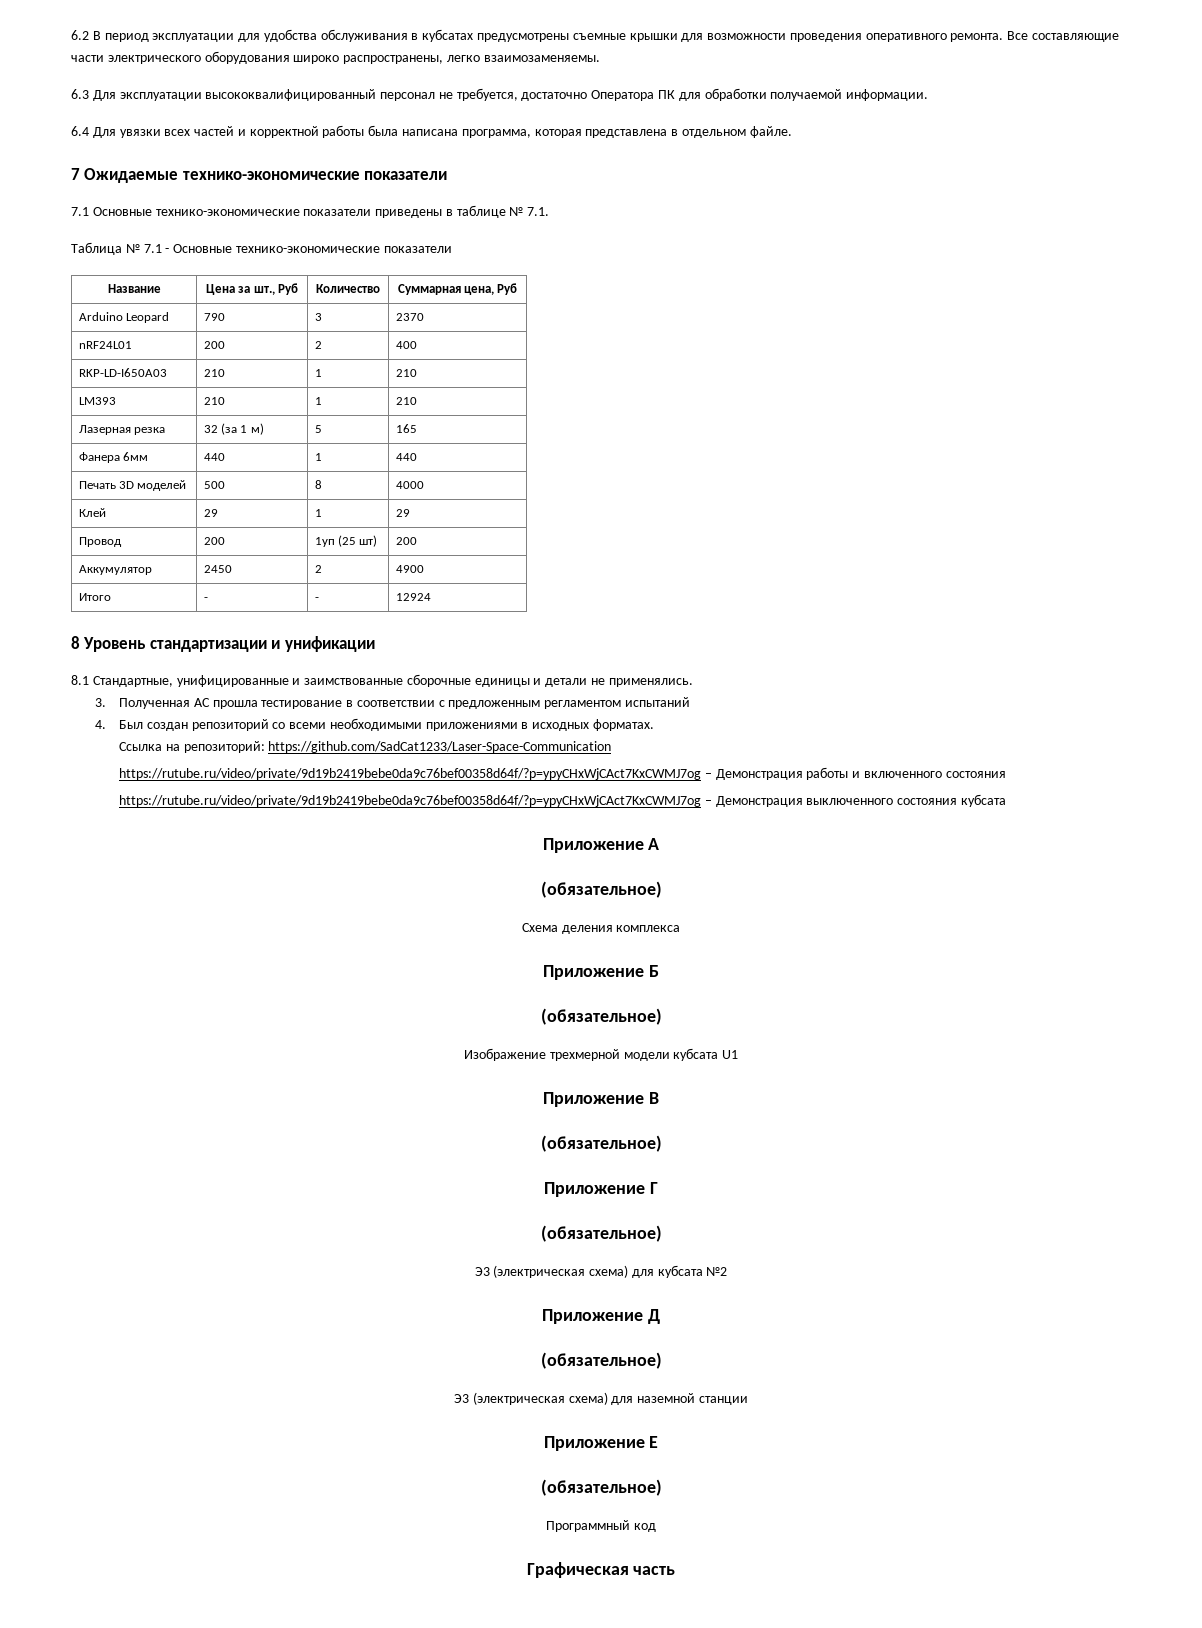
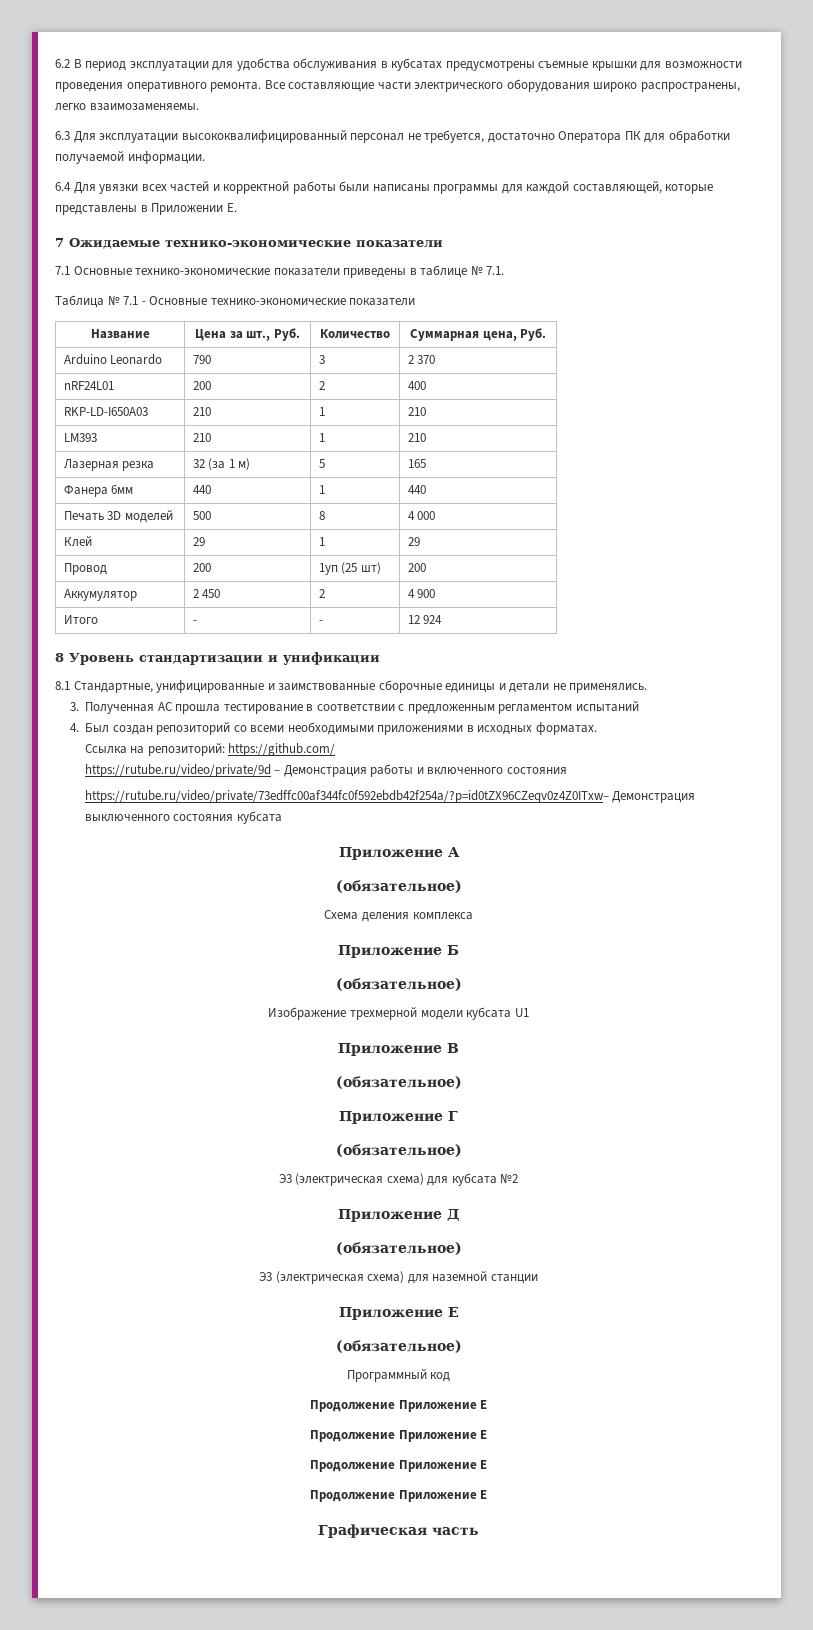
[368,125,792,138] была написана программа, которая представлена в отдельном файле. -> [339,181,714,194] [55,203,237,215] были написаны программы для каждой составляющей, которые представлены в Приложении E.
[278,283,299,295] Руб -> [273,328,300,341] Руб.
[497,283,518,295] Руб -> [520,328,547,341] Руб.
[125,312,169,323] Leopard -> [110,354,163,365] Leonardo
[395,313,424,321] 2370 -> [407,355,436,364] 2 370
[395,481,424,489] 4000 -> [407,511,436,520] 4 000
[203,565,232,573] [314,565,322,573] [395,565,424,573] 2450 | 2 | 4900 -> [192,589,221,598] [318,589,325,598] [407,589,436,598] 2 450 | 2 | 4 900
[395,593,431,601] 12924 -> [407,615,443,624] 12 924
[268,741,612,753] [118,768,701,780] https://github.com/SadCat1233/Laser-Space-Communication // https://rutube.ru/video/private/9d19b2419bebe0da9c76bef00358d64f/?p=ypyCHxWjCAct7KxCWMJ7og -> [228,743,336,756] [84,764,271,777] https://github.com/ // https://rutube.ru/video/private/9d
[118,795,712,807] https://rutube.ru/video/private/9d19b2419bebe0da9c76bef00358d64f/?p=ypyCHxWjCAct7KxCWMJ7og – -> [84,790,609,803] https://rutube.ru/video/private/73edffc00af344fc0f592ebdb42f254a/?p=id0tZX96CZeqv0z4Z0ITxw–
(656, 1527) none -> [309,1400,488,1412] [309,1430,488,1442] [309,1460,488,1472] [309,1490,488,1502] // Продолжение Приложение Е // Продолжение Приложение Е // Продолжение Приложение Е // Продолжение Приложение Е

